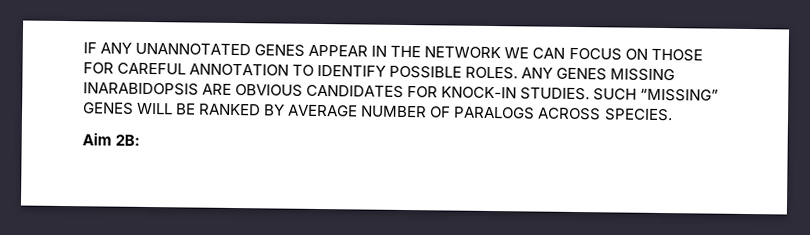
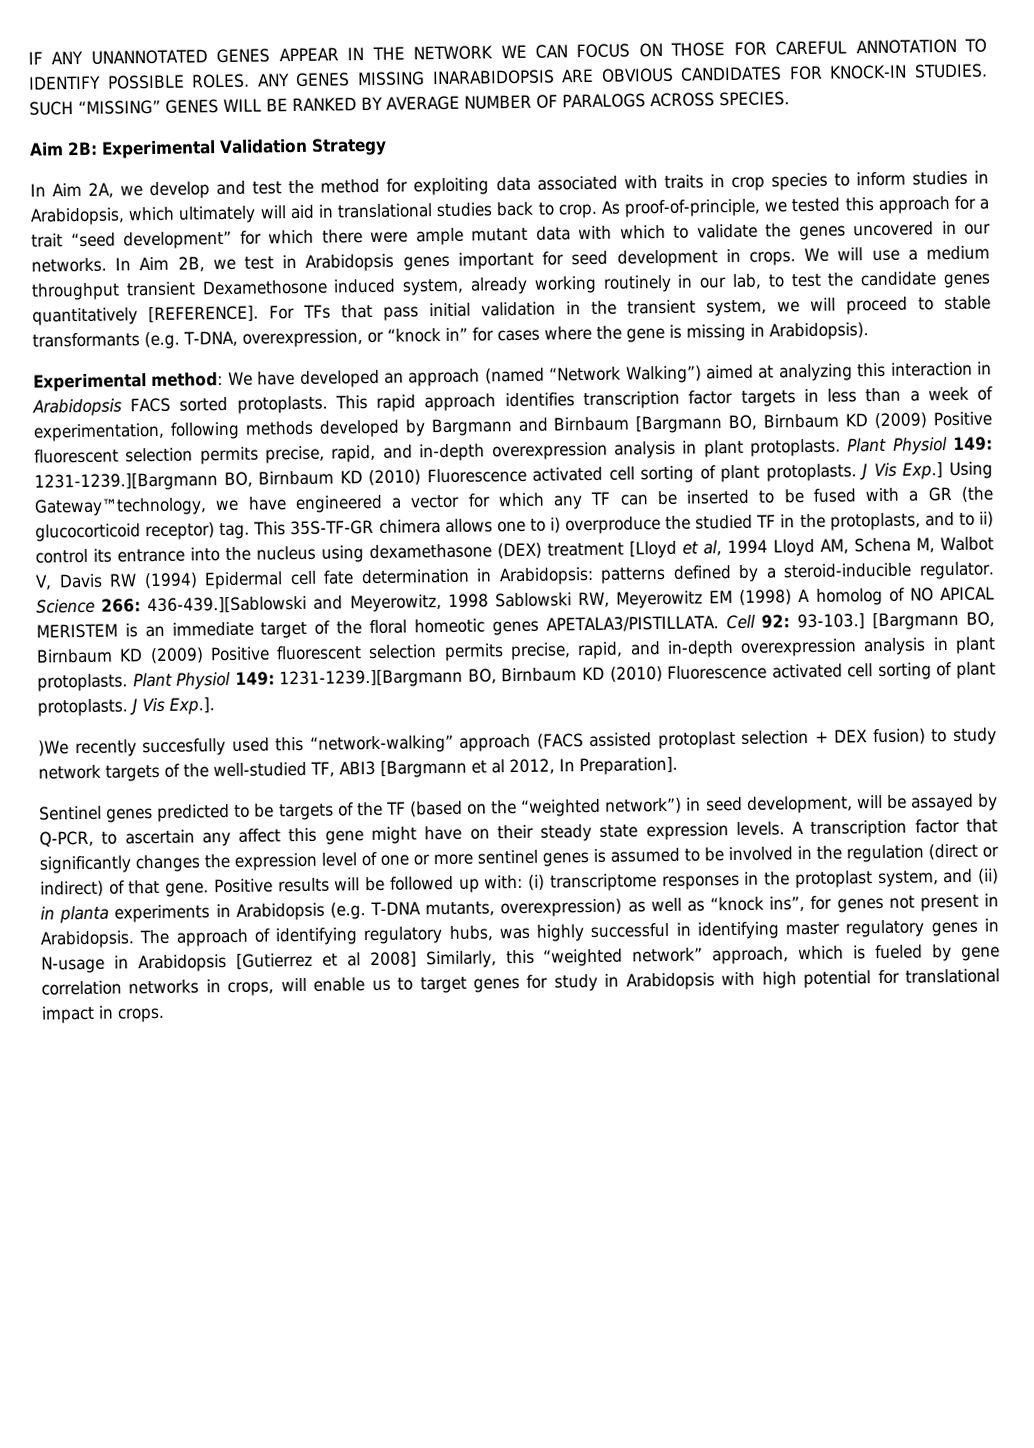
(141, 140) none -> [101,137,387,159] [30,170,989,200] [30,195,990,226] [31,220,991,250] [31,245,990,273] [31,271,991,301] [32,295,991,326] [32,322,869,350] [33,361,992,392] [32,386,993,417] [33,411,992,442] [34,436,994,465] [34,461,993,492] [34,486,994,517] [35,511,995,542] [35,536,995,564] [35,561,996,590] [36,586,995,615] [36,611,995,639] [36,636,997,665] [37,661,996,692] [37,697,215,717] [38,727,998,758] [38,756,678,782] [39,793,999,823] [39,818,999,848] [39,843,999,874] [40,868,999,898] [40,893,999,924] [40,918,999,949] [41,944,1000,974] [41,968,1001,997] [41,1005,165,1024] Experimental Validation Strategy // In Aim 2A, we develop and test the method for exploiting data associated with traits in crop species to inform studies in Arabidopsis, which ultimately will aid in translational studies back to crop. As proof-of-principle, we tested this approach for a trait “seed development” for which there were ample mutant data with which to validate the genes uncovered in our networks. In Aim 2B, we test in Arabidopsis genes important for seed development in crops. We will use a medium throughput transient Dexamethosone induced system, already working routinely in our lab, to test the candidate genes quantitatively [REFERENCE]. For TFs that pass initial validation in the transient system, we will proceed to stable transformants (e.g. T-DNA, overexpression, or “knock in” for cases where the gene is missing in Arabidopsis). // Experimental method: We have developed an approach (named “Network Walking”) aimed at analyzing this interaction in Arabidopsis FACS sorted protoplasts. This rapid approach identifies transcription factor targets in less than a week of experimentation, following methods developed by Bargmann and Birnbaum [Bargmann BO, Birnbaum KD (2009) Positive fluorescent selection permits precise, rapid, and in-depth overexpression analysis in plant protoplasts. Plant Physiol 149: 1231-1239.][Bargmann BO, Birnbaum KD (2010) Fluorescence activated cell sorting of plant protoplasts. J Vis Exp.] Using Gateway™technology, we have engineered a vector for which any TF can be inserted to be fused with a GR (the glucocorticoid receptor) tag. This 35S-TF-GR chimera allows one to i) overproduce the studied TF in the protoplasts, and to ii) control its entrance into the nucleus using dexamethasone (DEX) treatment [Lloyd et al, 1994 Lloyd AM, Schena M, Walbot V, Davis RW (1994) Epidermal cell fate determination in Arabidopsis: patterns defined by a steroid-inducible regulator. Science 266: 436-439.][Sablowski and Meyerowitz, 1998 Sablowski RW, Meyerowitz EM (1998) A homolog of NO APICAL MERISTEM is an immediate target of the floral homeotic genes APETALA3/PISTILLATA. Cell 92: 93-103.] [Bargmann BO, Birnbaum KD (2009) Positive fluorescent selection permits precise, rapid, and in-depth overexpression analysis in plant protoplasts. Plant Physiol 149: 1231-1239.][Bargmann BO, Birnbaum KD (2010) Fluorescence activated cell sorting of plant protoplasts. J Vis Exp.]. // )We recently succesfully used this “network-walking” approach (FACS assisted protoplast selection + DEX fusion) to study network targets of the well-studied TF, ABI3 [Bargmann et al 2012, In Preparation]. // Sentinel genes predicted to be targets of the TF (based on the “weighted network”) in seed development, will be assayed by Q-PCR, to ascertain any affect this gene might have on their steady state expression levels. A transcription factor that significantly changes the expression level of one or more sentinel genes is assumed to be involved in the regulation (direct or indirect) of that gene. Positive results will be followed up with: (i) transcriptome responses in the protoplast system, and (ii) in planta experiments in Arabidopsis (e.g. T-DNA mutants, overexpression) as well as “knock ins”, for genes not present in Arabidopsis. The approach of identifying regulatory hubs, was highly successful in identifying master regulatory genes in N-usage in Arabidopsis [Gutierrez et al 2008] Similarly, this “weighted network” approach, which is fueled by gene correlation networks in crops, will enable us to target genes for study in Arabidopsis with high potential for translational impact in crops.

